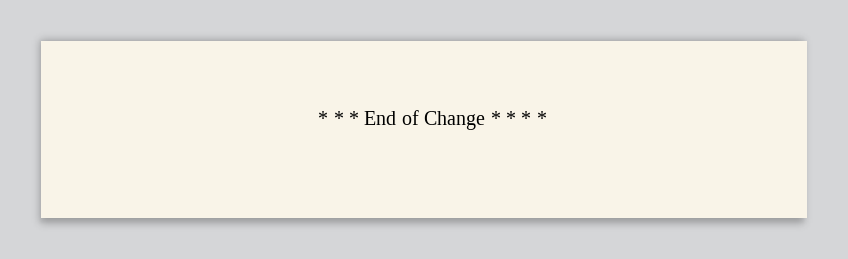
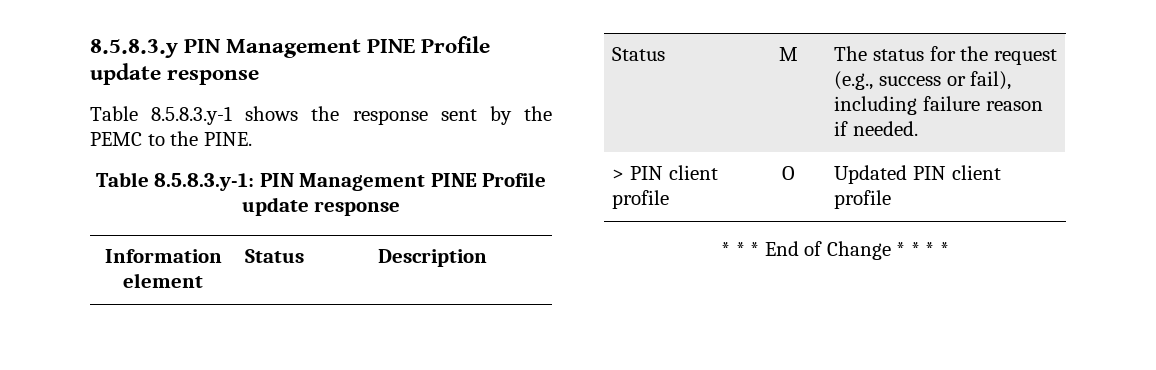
(318, 118) none -> [90,36,491,58] [90,63,260,85] [90,106,552,125] [90,131,252,146] [95,172,547,191] [241,197,401,216] [104,249,222,263] [123,273,203,288] [244,249,304,263] [377,249,487,267] [612,47,666,61] [778,47,798,61] [834,46,1057,65] [834,71,1012,90] [834,96,1043,115] [834,121,919,136] [612,165,718,180] [612,190,670,209] [781,166,795,180] [834,165,1001,184] [834,190,892,209] 8.5.8.3.y PIN Management PINE Profile update response // Table 8.5.8.3.y-1 shows the response sent by the PEMC to the PINE. // Table 8.5.8.3.y-1: PIN Management PINE Profile update response // Information element | Status | Description // Status | M | The status for the request (e.g., success or fail), including failure reason if needed. // > PIN client profile | O | Updated PIN client profile //

